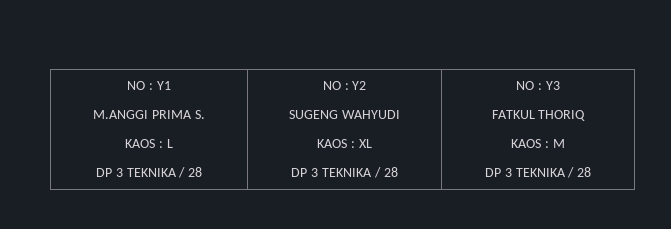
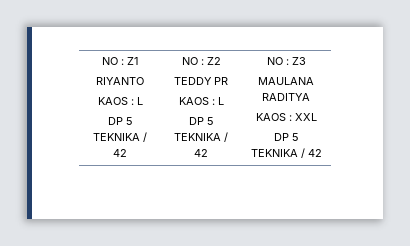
[127,81,171,90] [93,110,205,119] [125,139,173,148] [95,167,203,178] [322,81,367,90] [289,110,400,119] [317,139,372,148] [291,167,398,178] [516,81,560,90] [491,110,586,121] [511,139,565,148] [484,167,592,178] NO : Y1 // M.ANGGI PRIMA S. // KAOS : L // DP 3 TEKNIKA / 28 | NO : Y2 // SUGENG WAHYUDI // KAOS : XL // DP 3 TEKNIKA / 28 | NO : Y3 // FATKUL THORIQ // KAOS : M // DP 3 TEKNIKA / 28 -> [102,57,138,65] [96,77,144,85] [97,97,143,105] [107,117,133,125] [93,132,147,142] [113,149,127,157] [181,57,221,65] [174,77,228,85] [178,97,224,105] [188,117,214,125] [174,132,228,142] [194,149,208,157] [266,57,306,65] [258,77,314,85] [262,93,310,101] [255,113,317,121] [273,133,299,141] [250,148,322,158] NO : Z1 // RIYANTO // KAOS : L // DP 5 TEKNIKA / 42 | NO : Z2 // TEDDY PR // KAOS : L // DP 5 TEKNIKA / 42 | NO : Z3 // MAULANA RADITYA // KAOS : XXL // DP 5 TEKNIKA / 42

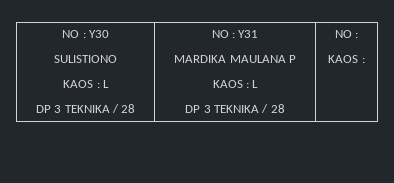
[102,57,138,65] [96,77,144,85] [97,97,143,105] [107,117,133,125] [93,132,147,142] [113,149,127,157] [181,57,221,65] [174,77,228,85] [178,97,224,105] [188,117,214,125] [174,132,228,142] [194,149,208,157] [266,57,306,65] [258,77,314,85] [262,93,310,101] [255,113,317,121] [273,133,299,141] [250,148,322,158] NO : Z1 // RIYANTO // KAOS : L // DP 5 TEKNIKA / 42 | NO : Z2 // TEDDY PR // KAOS : L // DP 5 TEKNIKA / 42 | NO : Z3 // MAULANA RADITYA // KAOS : XXL // DP 5 TEKNIKA / 42 -> [62,30,109,38] [54,55,117,63] [63,80,109,88] [35,104,136,113] [211,30,259,38] [174,55,296,63] [212,80,259,88] [185,104,285,113] [334,30,359,38] [328,55,365,63] NO : Y30 // SULISTIONO // KAOS : L // DP 3 TEKNIKA / 28 | NO : Y31 // MARDIKA MAULANA P // KAOS : L // DP 3 TEKNIKA / 28 | NO : // KAOS :

